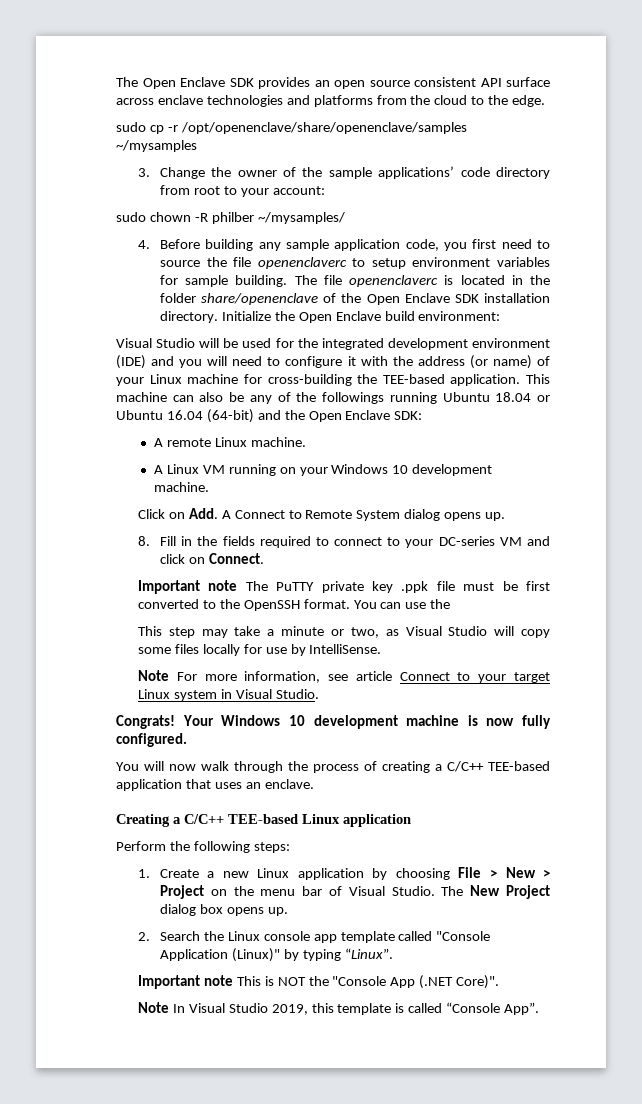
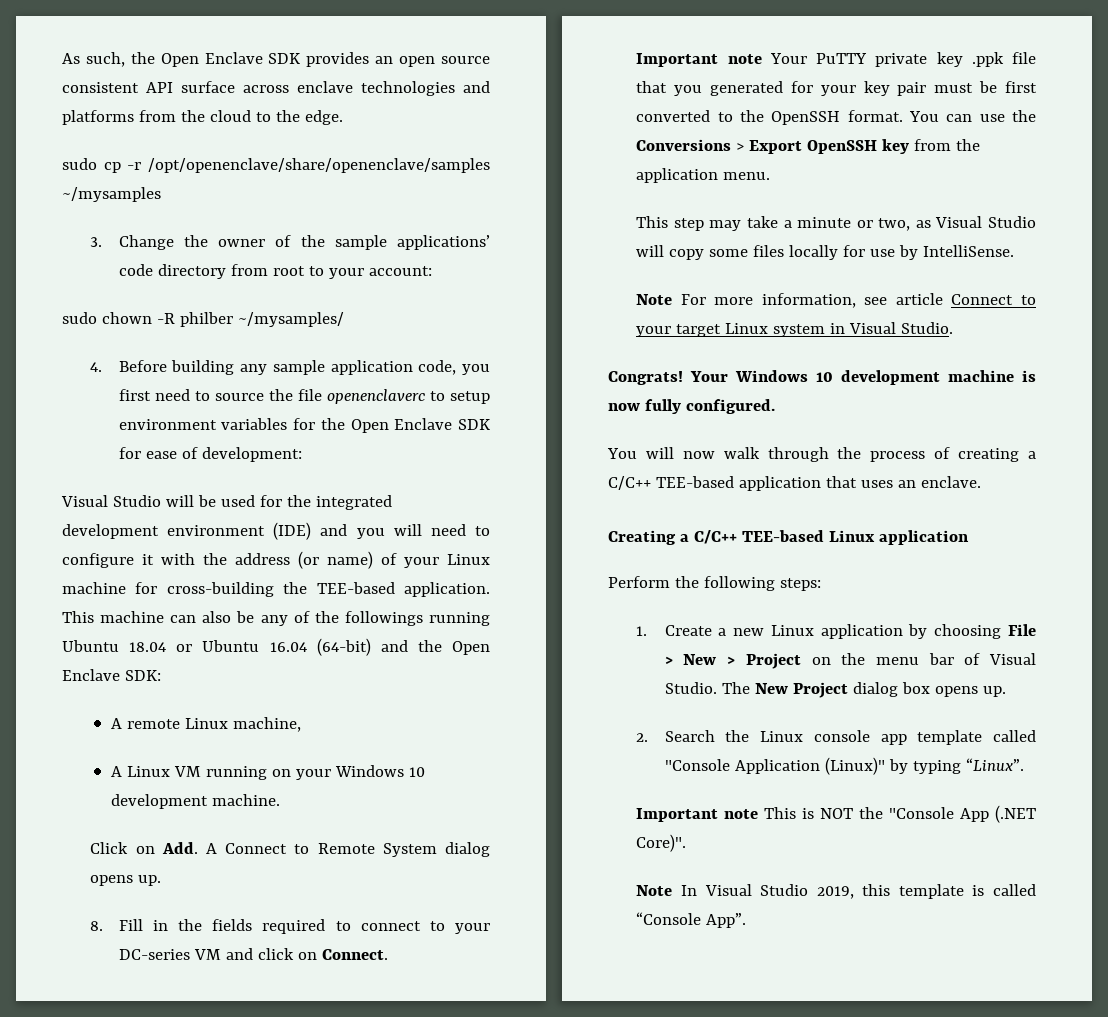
[116,77,138,87] The -> [62,52,155,67] As such, the
[185,275,550,287] [159,293,550,305] [159,311,501,323] sample building. The file openenclaverc is located in the folder share/openenclave of the Open Enclave SDK installation directory. Initialize the Open Enclave build environment: -> [320,418,491,433] [118,447,302,462] the Open Enclave SDK for ease of development:
[250,437,306,447] machine. -> [232,717,301,732] machine,
[245,581,268,591] The -> [769,53,807,64] Your
(455, 586) none -> [636,81,927,96] that you generated for your key pair
(451, 604) none -> [636,139,981,154] [636,168,771,183] Conversions > Export OpenSSH key from the application menu.

